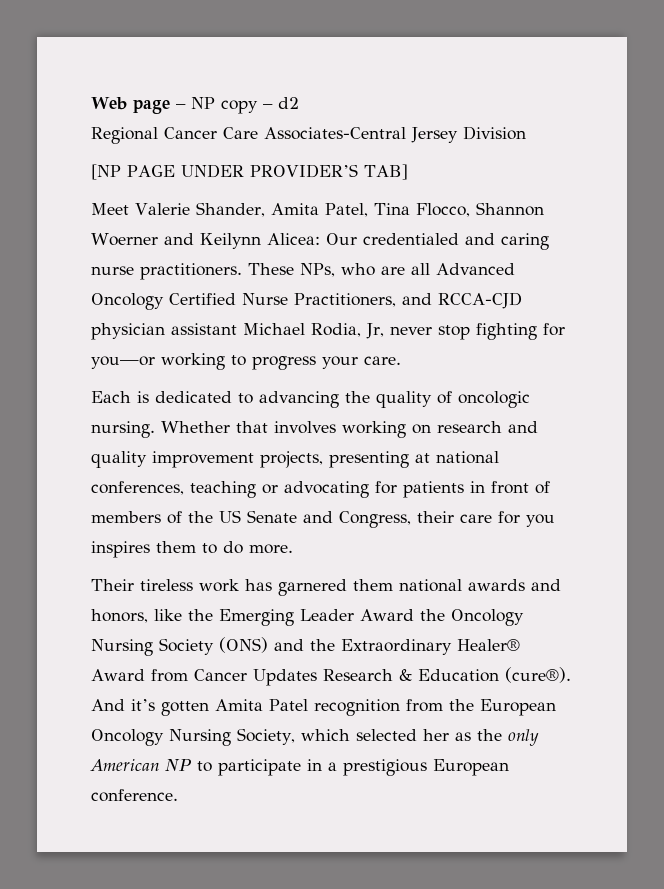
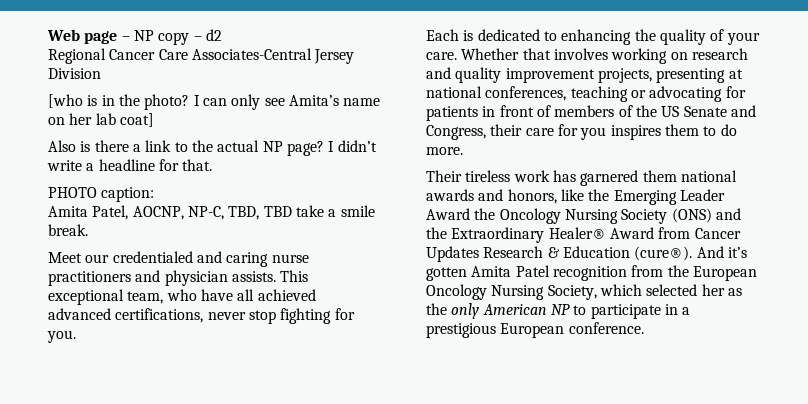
[91,164,408,180] [91,202,544,217] [91,233,549,250] [91,263,515,280] [91,292,522,310] [91,323,565,340] [91,353,401,370] [NP PAGE UNDER PROVIDER’S TAB] // Meet Valerie Shander, Amita Patel, Tina Flocco, Shannon Woerner and Keilynn Alicea: Our credentialed and caring nurse practitioners. These NPs, who are all Advanced Oncology Certified Nurse Practitioners, and RCCA-CJD physician assistant Michael Rodia, Jr, never stop fighting for you—or working to progress your care. -> [48,94,381,110] [48,113,154,127] [48,140,377,156] [47,159,213,171] [48,187,155,202] [48,205,375,220] [48,224,88,236] [48,251,309,267] [48,270,309,286] [48,289,316,305] [48,308,355,324] [47,330,76,343] [who is in the photo? I can only see Amita’s name on her lab coat] // Also is there a link to the actual NP page? I didn’t write a headline for that. // PHOTO caption: // Amita Patel, AOCNP, NP-C, TBD, TBD take a smile break. // Meet our credentialed and caring nurse practitioners and physician assists. This exceptional team, who have all achieved advanced certifications, never stop fighting for you.
[259,391,339,408] advancing -> [561,29,632,45] enhancing
[458,391,530,408] [91,421,155,438] oncologic nursing. -> [726,32,760,45] [426,52,457,60] your care.

